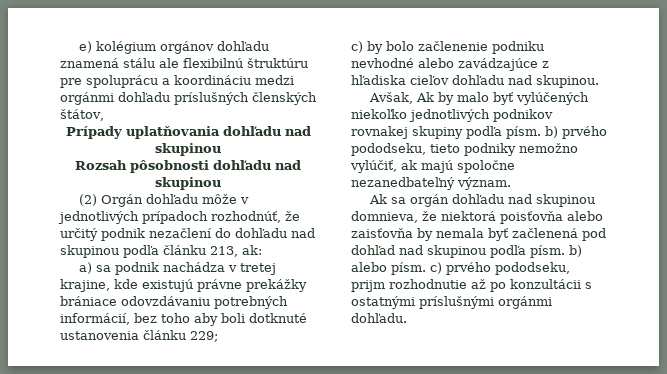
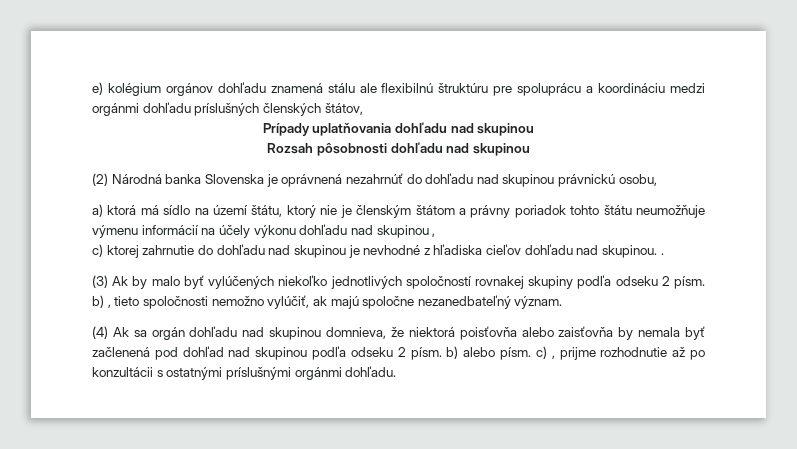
[101,194,250,207] [58,211,300,224] [60,228,315,241] [60,245,262,258] [79,262,277,275] [60,279,307,292] [60,296,288,309] [60,313,307,326] [60,330,218,342] [351,41,544,54] [351,58,538,71] Orgán dohľadu môže v jednotlivých prípadoch rozhodnúť, že určitý podnik nezačlení do dohľadu nad skupinou podľa článku 213, ak: // a) sa podnik nachádza v tretej krajine, kde existujú právne prekážky brániace odovzdávaniu potrebných informácií, bez toho aby boli dotknuté ustanovenia článku 229; // c) by bolo začlenenie podniku nevhodné alebo zavádzajúce -> [111,173,657,187] [92,204,706,218] [92,224,436,238] [92,244,421,258] Národná banka Slovenska je oprávnená nezahrnúť do dohľadu nad skupinou právnickú osobu, // a) ktorá má sídlo na území štátu, ktorý nie je členským štátom a právny poriadok tohto štátu neumožňuje výmenu informácií na účely výkonu dohľadu nad skupinou , // c) ktorej zahrnutie do dohľadu nad skupinou je nevhodné
[369,92,414,104] // Avšak, -> [660,253,664,255] [92,275,108,288] . // (3)
[493,109,553,122] podnikov -> [405,276,472,289] spoločností
[506,126,607,139] [351,143,516,156] písm. b) prvého pododseku, tieto podniky -> [615,276,705,289] [92,295,208,309] odseku 2 písm. b) , tieto spoločnosti
(511, 183) none -> [92,326,108,339] (4)
(526, 251) none -> [350,347,406,357] odseku 2
[446,262,570,275] [351,280,385,292] prvého pododseku, prijm -> [551,347,596,360] , prijme

